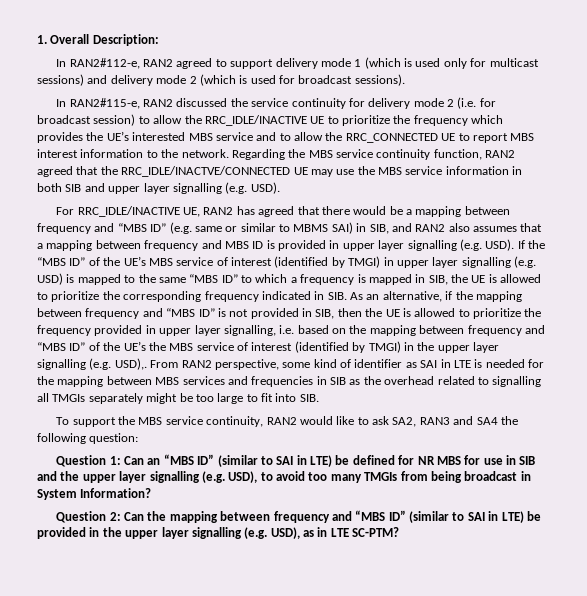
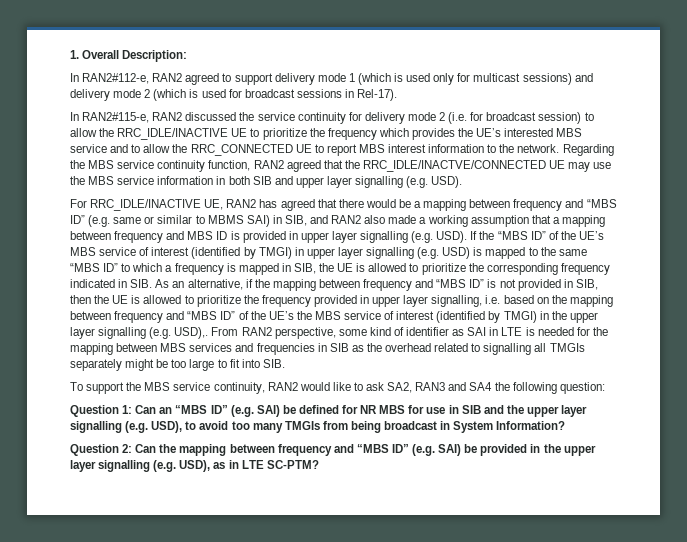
[354,74,405,86] sessions). -> [296,89,398,101] sessions in Rel-17).
[473,226,517,232] assumes -> [388,215,529,227] made a working assumption
[217,455,333,467] (similar to SAI in LTE) -> [230,405,280,417] (e.g. SAI)
[409,511,524,523] (similar to SAI in LTE) -> [412,444,462,456] (e.g. SAI)

